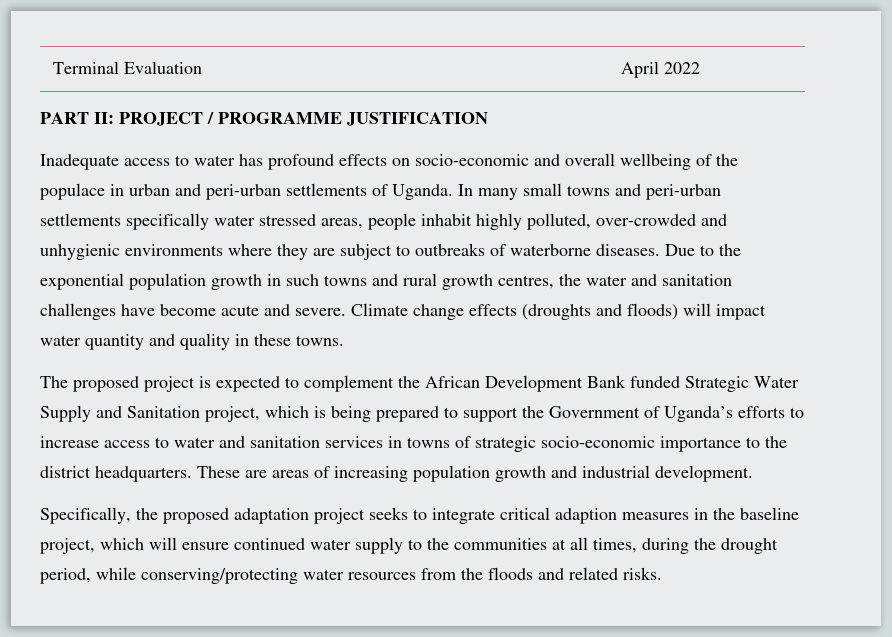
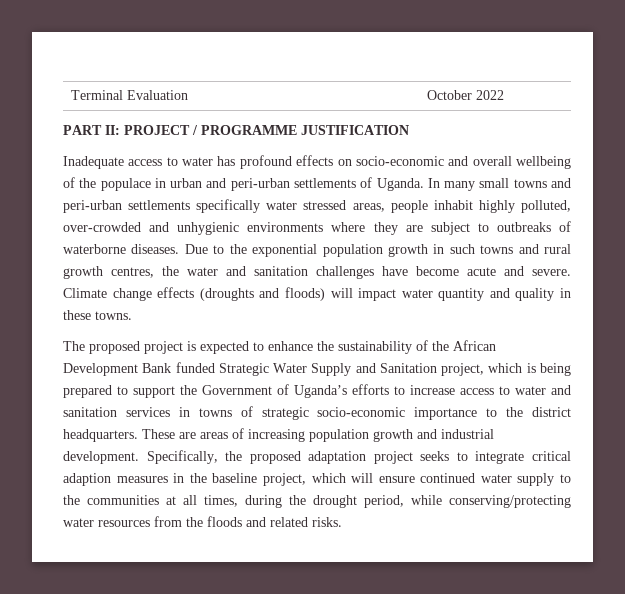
[620,61,659,78] April -> [427,90,472,100] October
[304,375,394,392] complement -> [268,340,428,354] enhance the sustainability of
(753, 473) // -> (139, 457) none

